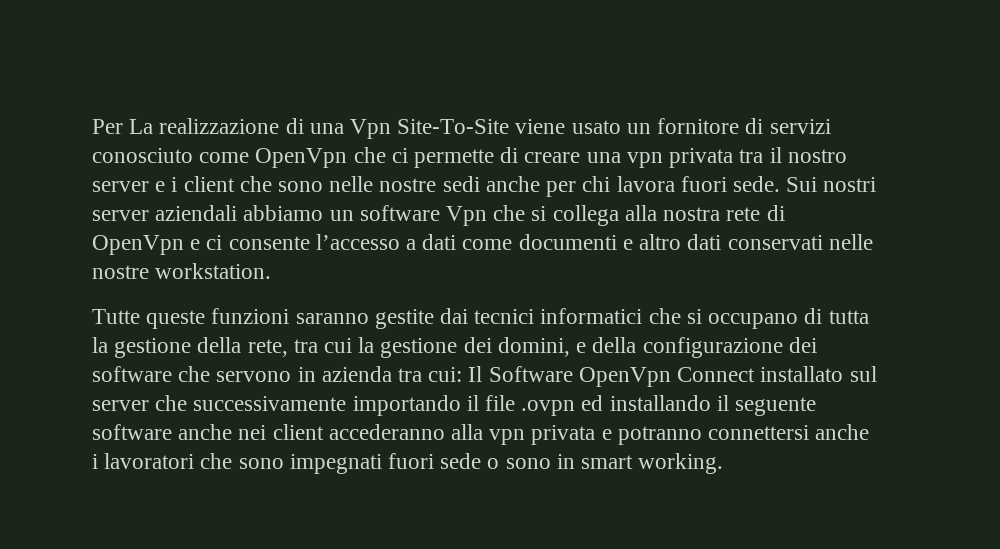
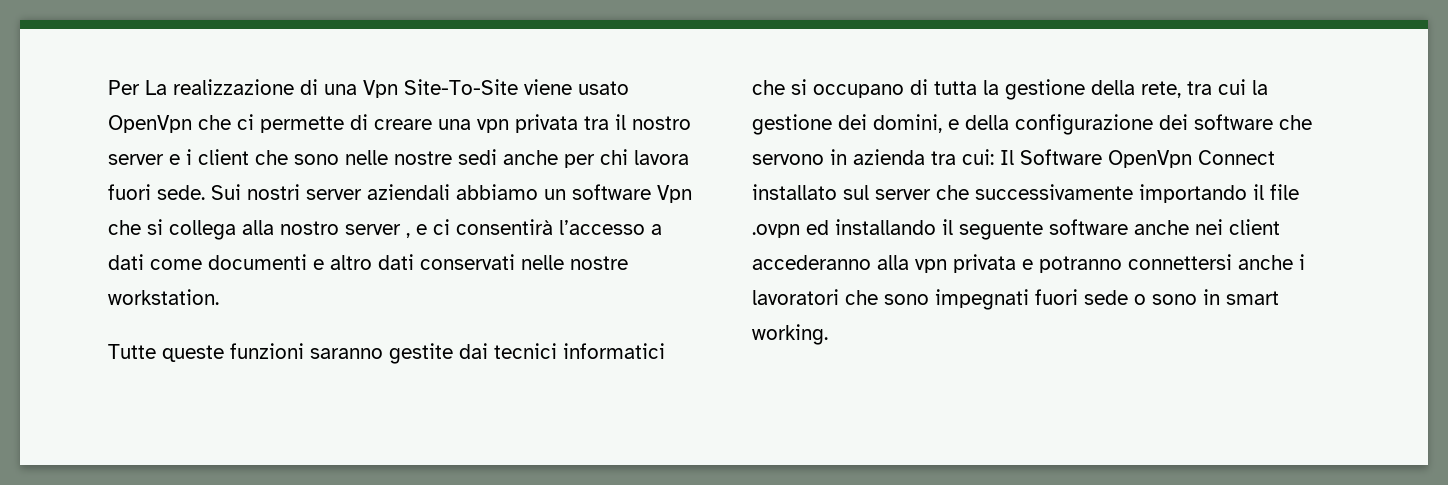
[626,118,831,134] [92,148,250,163] un fornitore di servizi conosciuto come -> (629, 88) none
[663,205,785,221] [92,235,184,255] nostra rete di OpenVpn -> [280,221,410,238] nostro server ,
[228,236,310,250] consente -> [456,219,553,235] consentirà

